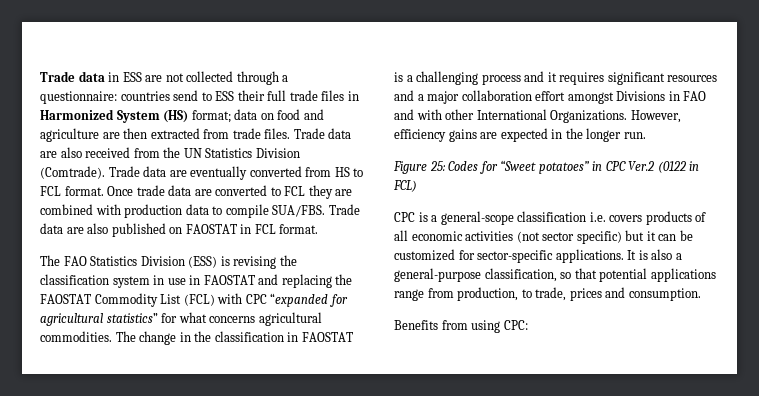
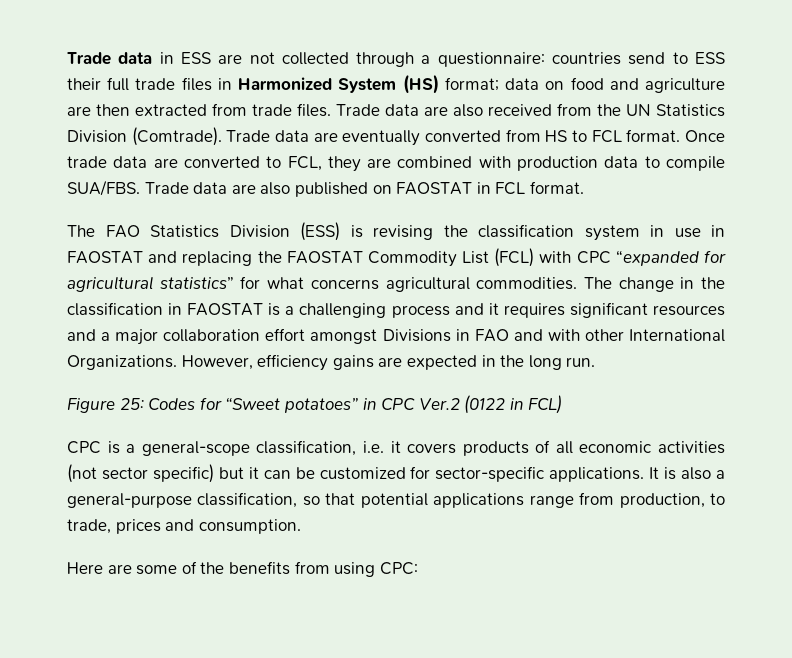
[284,186,306,196] FCL -> [287,156,322,171] FCL,
[586,128,622,142] longer -> [528,355,562,370] long
[517,211,606,222] classification i.e. -> [256,440,401,456] classification, i.e. it
[394,320,438,330] Benefits -> [67,561,290,575] Here are some of the benefits

